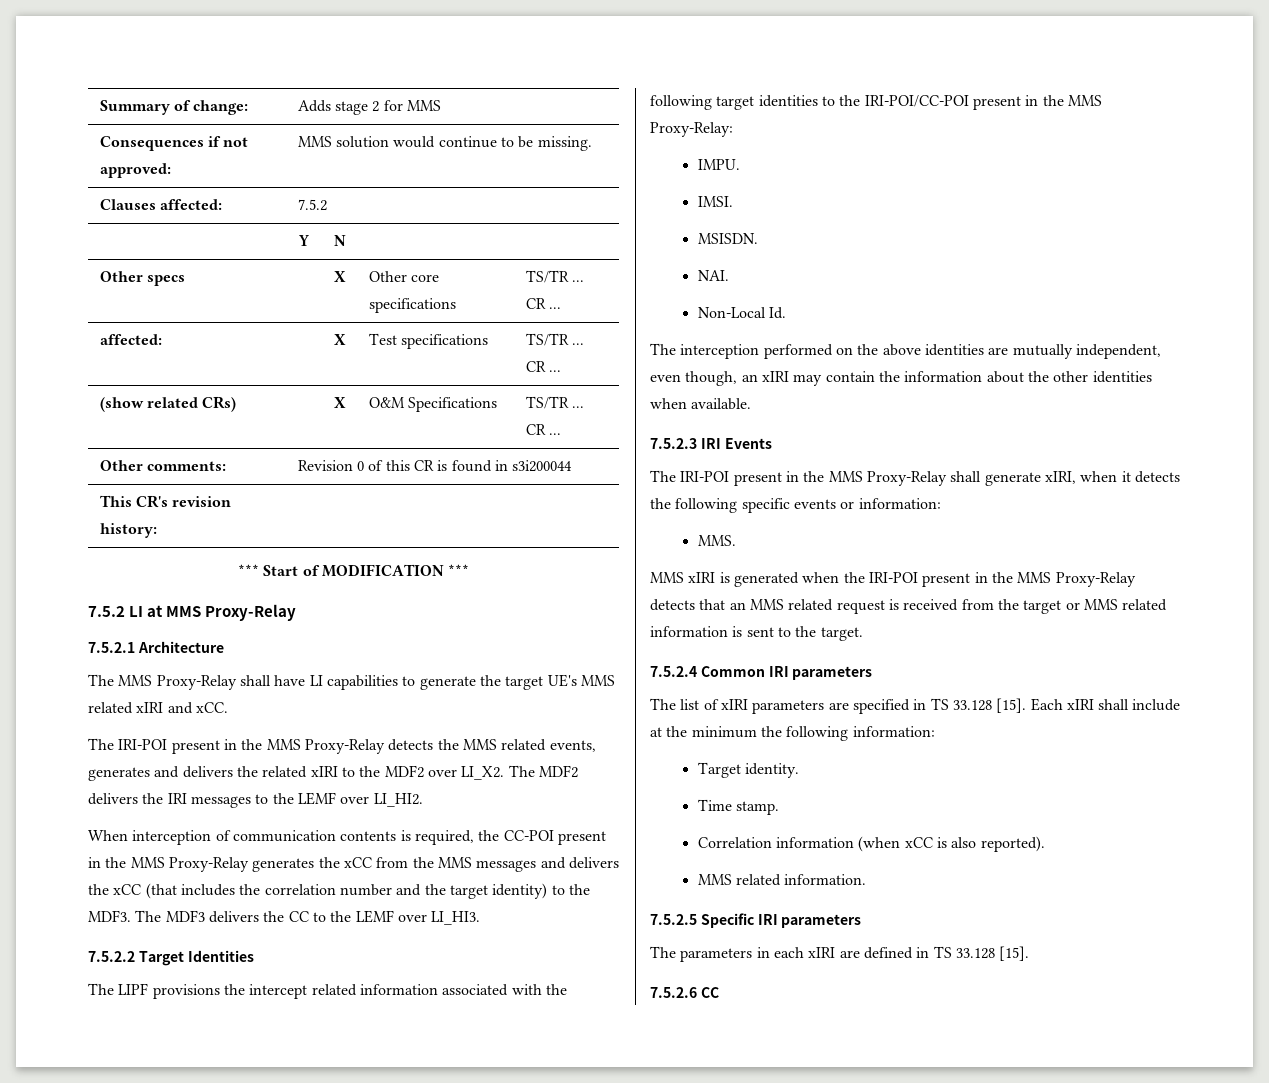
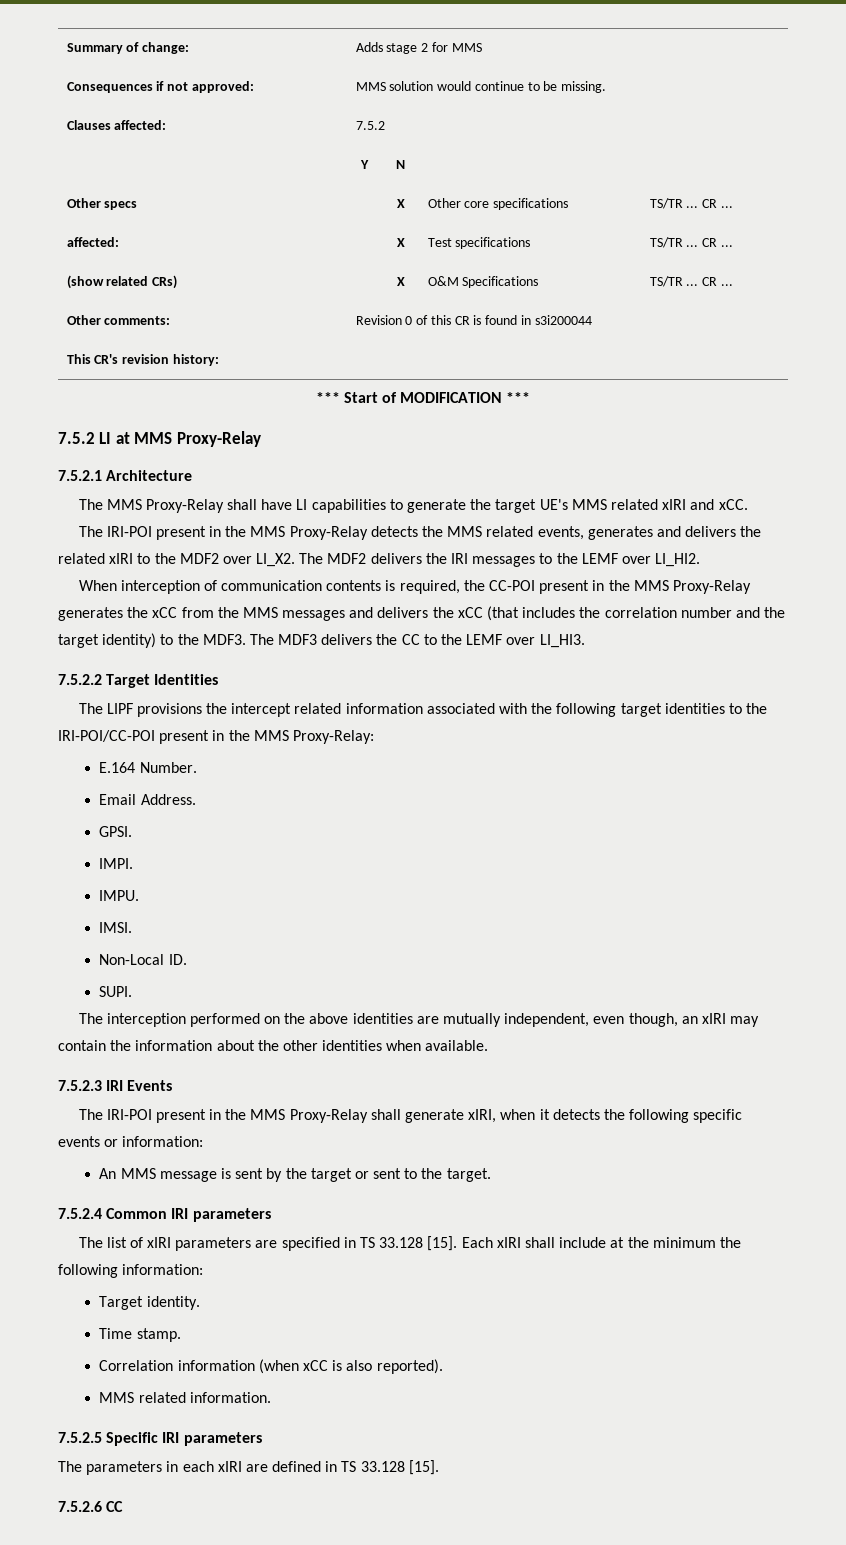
[697,159,740,170] [697,196,733,207] [697,233,758,244] [697,270,729,281] [697,307,787,319] IMPU. // IMSI. // MSISDN. // NAI. // Non-Local Id. -> [99,762,197,773] [99,794,196,805] [99,826,133,837] [99,858,134,869] [99,890,140,901] [99,922,133,933] [99,954,187,965] [99,986,133,997] E.164 Number. // Email Address. // GPSI. // IMPI. // IMPU. // IMSI. // Non-Local ID. // SUPI.
[697,535,736,546] [650,572,1136,587] [650,599,1168,614] [650,626,743,637] MMS. // MMS xIRI is generated when the IRI-POI present in the MMS Proxy-Relay detects that an MMS related request is received from the target or MMS related information is -> [99,1168,369,1182] An MMS message is sent by the target or

